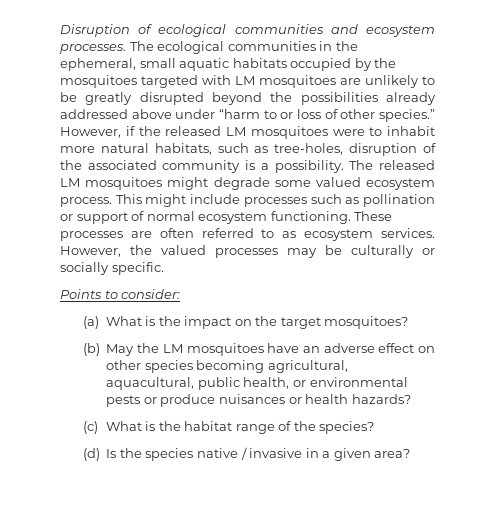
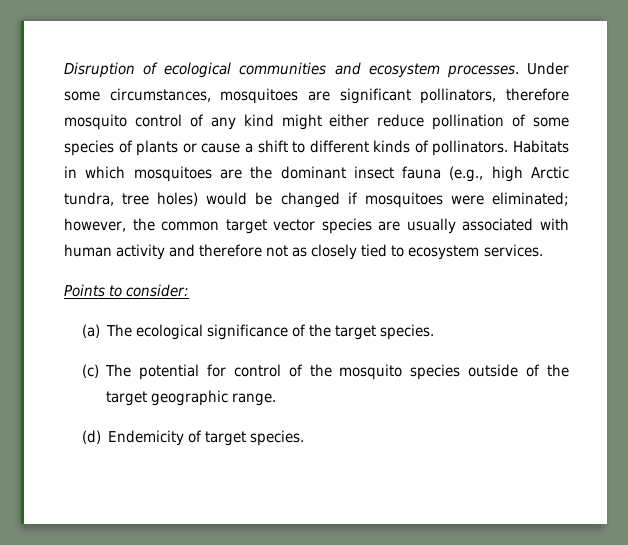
[129,41,358,54] [60,58,397,71] [60,75,435,88] [60,92,437,105] [60,109,436,122] [60,126,435,139] [60,143,436,156] [60,160,436,173] [60,177,435,190] [60,194,436,207] [60,211,393,224] [60,228,435,241] [60,245,435,258] [60,262,164,275] [60,289,181,299] [82,316,409,329] [82,343,435,356] [106,360,348,373] [106,377,408,390] [106,394,411,407] [82,421,375,434] [82,447,411,461] The ecological communities in the ephemeral, small aquatic habitats occupied by the mosquitoes targeted with LM mosquitoes are unlikely to be greatly disrupted beyond the possibilities already addressed above under “harm to or loss of other species.” However, if the released LM mosquitoes were to inhabit more natural habitats, such as tree-holes, disruption of the associated community is a possibility. The released LM mosquitoes might degrade some valued ecosystem process. This might include processes such as pollination or support of normal ecosystem functioning. These processes are often referred to as ecosystem services. However, the valued processes may be culturally or socially specific. // Points to consider: // (a) What is the impact on the target mosquitoes? // (b) May the LM mosquitoes have an adverse effect on other species becoming agricultural, aquacultural, public health, or environmental pests or produce nuisances or health hazards? // (c) What is the habitat range of the species? // (d) Is the species native / invasive in a given area? -> [527,62,570,75] [64,88,569,104] [64,114,569,130] [64,140,569,156] [64,166,569,182] [64,192,569,208] [64,218,569,234] [64,244,543,260] [64,284,190,297] [81,324,435,340] [81,364,569,380] [106,390,277,406] [81,430,305,446] Under some circumstances, mosquitoes are significant pollinators, therefore mosquito control of any kind might either reduce pollination of some species of plants or cause a shift to different kinds of pollinators. Habitats in which mosquitoes are the dominant insect fauna (e.g., high Arctic tundra, tree holes) would be changed if mosquitoes were eliminated; however, the common target vector species are usually associated with human activity and therefore not as closely tied to ecosystem services. // Points to consider: // (a) The ecological significance of the target species. // (c) The potential for control of the mosquito species outside of the target geographic range. // (d) Endemicity of target species.

